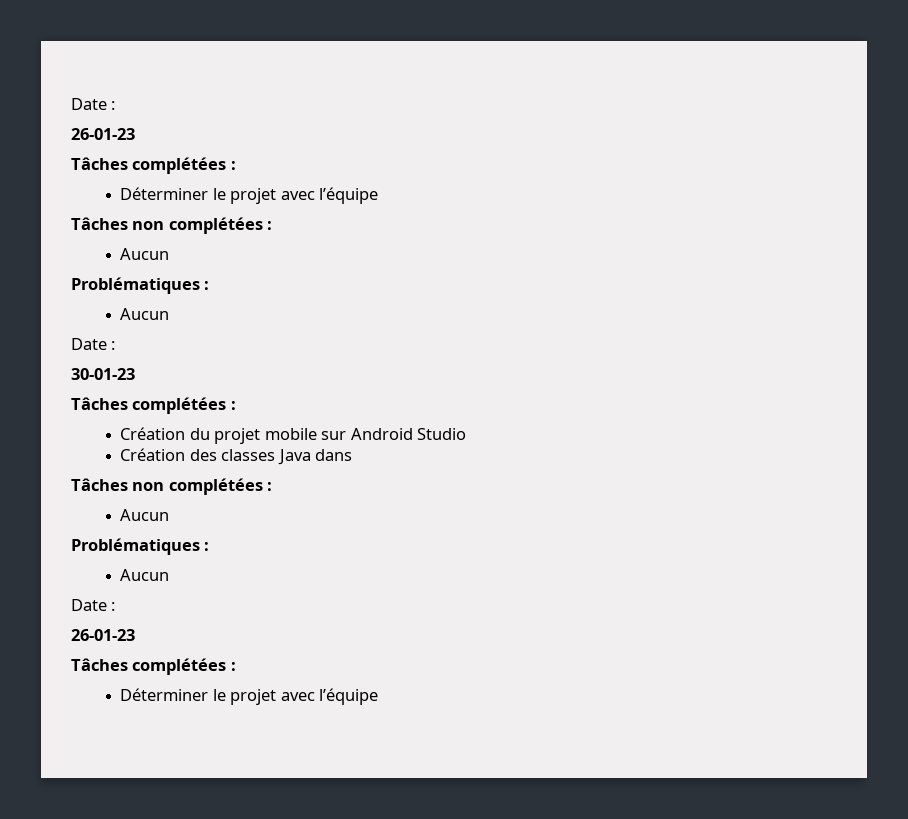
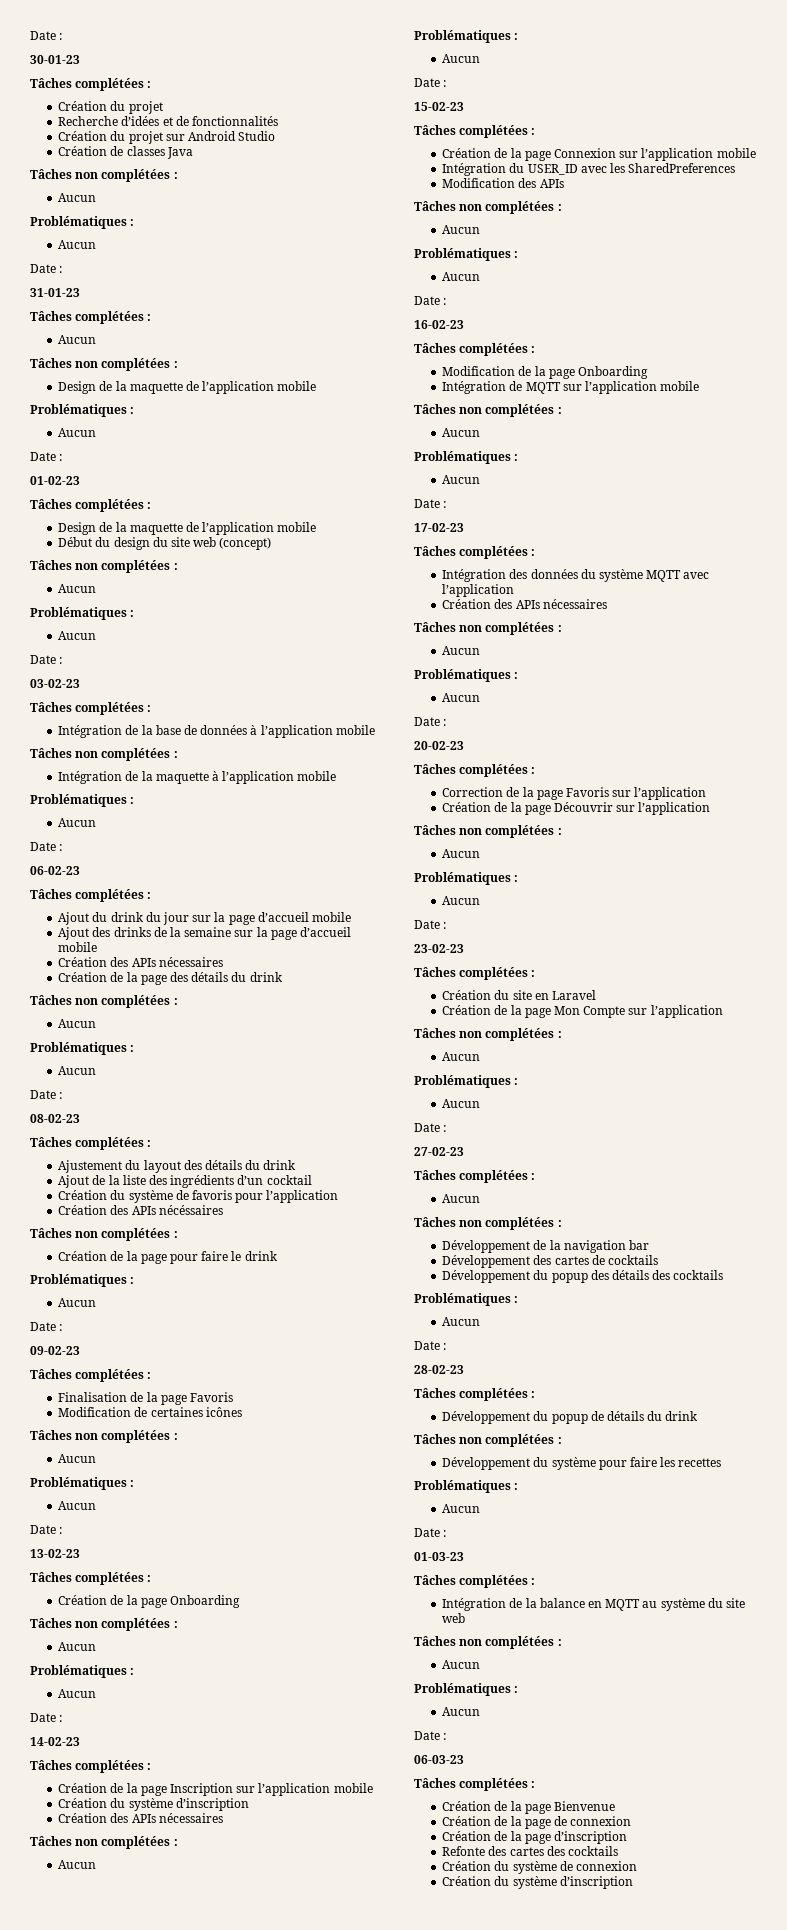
[71,98,116,110] [71,128,135,140] [71,157,236,174] [120,187,379,204] Date : // 26-01-23 // Tâches complétées : // Déterminer le projet avec l’équipe -> [30,31,63,40] [30,55,80,64] [30,78,152,91] [58,101,163,114] [58,116,278,126] [58,131,276,144] [58,146,193,159] Date : // 30-01-23 // Tâches complétées : // Création du projet // Recherche d’idées et de fonctionnalités // Création du projet sur Android Studio // Création de classes Java
[71,368,135,380] [71,397,236,414] [120,427,467,444] [120,448,353,465] 30-01-23 // Tâches complétées : // Création du projet mobile sur Android Studio // Création des classes Java dans -> [30,288,80,297] [30,311,152,324] [58,335,97,344] [30,358,178,371] [58,381,317,394] [30,404,135,417] [58,428,97,437] [30,452,63,461] [30,476,80,485] [30,499,152,512] [58,522,317,535] [58,537,272,550] 31-01-23 // Tâches complétées : // Aucun // Tâches non complétées : // Design de la maquette de l’application mobile // Problématiques : // Aucun // Date : // 01-02-23 // Tâches complétées : // Design de la maquette de l’application mobile // Début du design du site web (concept)
[71,629,135,641] [71,658,236,675] [120,688,379,705] 26-01-23 // Tâches complétées : // Déterminer le projet avec l’équipe -> [30,679,80,688] [30,702,152,715] [58,725,375,738] [30,748,178,761] [58,771,337,784] [30,794,135,807] [58,818,97,827] [30,842,63,851] [30,866,80,875] [30,889,152,902] [58,912,352,925] [58,927,352,940] [58,942,98,952] [58,957,223,967] [58,972,283,985] [30,995,178,1008] [58,1019,97,1028] [30,1042,135,1055] [58,1066,97,1075] [30,1090,63,1099] [30,1114,80,1123] [30,1137,152,1150] [58,1160,297,1173] [58,1175,312,1188] [58,1190,339,1203] [58,1205,223,1215] [30,1228,178,1241] [58,1251,278,1264] [30,1274,135,1287] [58,1298,97,1307] [30,1322,63,1331] [30,1346,80,1355] [30,1369,152,1382] [58,1392,233,1405] [58,1407,242,1417] [30,1430,178,1443] [58,1454,97,1463] [30,1477,135,1490] [58,1501,97,1510] [30,1525,63,1534] [30,1549,80,1558] [30,1572,152,1585] [58,1595,240,1608] [30,1618,178,1631] [58,1642,97,1651] [30,1665,135,1678] [58,1689,97,1698] [30,1713,63,1722] [30,1737,80,1746] [30,1760,152,1773] [58,1783,373,1796] [58,1798,249,1811] [58,1813,223,1823] [30,1836,178,1849] [58,1860,97,1869] [414,30,519,43] [442,54,481,63] [414,78,447,87] [414,102,464,111] [414,125,536,138] [442,148,756,161] [442,163,736,176] [442,178,564,188] [414,201,562,214] [442,225,481,234] [414,248,519,261] [442,272,481,281] [414,296,447,305] [414,320,464,329] [414,343,536,356] [442,366,648,379] [442,381,700,394] [414,404,562,417] [442,428,481,437] [414,451,519,464] [442,475,481,484] [414,499,447,508] [414,523,464,532] [414,546,536,559] [442,569,710,582] [442,584,515,597] [442,599,607,609] [414,622,562,635] [442,646,481,655] [414,669,519,682] [442,693,481,702] [414,717,447,726] [414,741,464,750] [414,764,536,777] [442,787,707,800] [442,802,711,815] [414,825,562,838] [442,849,481,858] [414,872,519,885] [442,896,481,905] [414,920,447,929] [414,944,464,953] [414,967,536,980] [442,990,596,1000] [442,1005,723,1018] [414,1028,562,1041] [442,1052,481,1061] [414,1075,519,1088] [442,1099,481,1108] [414,1123,447,1132] [414,1147,464,1156] [414,1170,536,1183] [442,1194,481,1203] [414,1217,562,1230] [442,1240,649,1253] [442,1255,658,1268] [442,1270,724,1283] [414,1293,519,1306] [442,1317,481,1326] [414,1341,447,1350] [414,1365,464,1374] [414,1388,536,1401] [442,1411,699,1424] [414,1434,562,1447] [442,1457,722,1470] [414,1480,519,1493] [442,1504,481,1513] [414,1528,447,1537] [414,1552,464,1561] [414,1575,536,1588] [442,1598,746,1611] [442,1613,466,1623] [414,1636,562,1649] [442,1660,481,1669] [414,1683,519,1696] [442,1707,481,1716] [414,1731,447,1740] [414,1755,464,1764] [414,1778,536,1791] [442,1801,615,1814] [442,1816,632,1829] [442,1831,627,1844] [442,1846,618,1856] [442,1861,637,1874] [442,1876,633,1889] 03-02-23 // Tâches complétées : // Intégration de la base de données à l’application mobile // Tâches non complétées : // Intégration de la maquette à l’application mobile // Problématiques : // Aucun // Date : // 06-02-23 // Tâches complétées : // Ajout du drink du jour sur la page d’accueil mobile // Ajout des drinks de la semaine sur la page d’accueil mobile // Création des APIs nécessaires // Création de la page des détails du drink // Tâches non complétées : // Aucun // Problématiques : // Aucun // Date : // 08-02-23 // Tâches complétées : // Ajustement du layout des détails du drink // Ajout de la liste des ingrédients d’un cocktail // Création du système de favoris pour l’application // Création des APIs nécéssaires // Tâches non complétées : // Création de la page pour faire le drink // Problématiques : // Aucun // Date : // 09-02-23 // Tâches complétées : // Finalisation de la page Favoris // Modification de certaines icônes // Tâches non complétées : // Aucun // Problématiques : // Aucun // Date : // 13-02-23 // Tâches complétées : // Création de la page Onboarding // Tâches non complétées : // Aucun // Problématiques : // Aucun // Date : // 14-02-23 // Tâches complétées : // Création de la page Inscription sur l’application mobile // Création du système d’inscription // Création des APIs nécessaires // Tâches non complétées : // Aucun // Problématiques : // Aucun // Date : // 15-02-23 // Tâches complétées : // Création de la page Connexion sur l’application mobile // Intégration du USER_ID avec les SharedPreferences // Modification des APIs // Tâches non complétées : // Aucun // Problématiques : // Aucun // Date : // 16-02-23 // Tâches complétées : // Modification de la page Onboarding // Intégration de MQTT sur l’application mobile // Tâches non complétées : // Aucun // Problématiques : // Aucun // Date : // 17-02-23 // Tâches complétées : // Intégration des données du système MQTT avec l’application // Création des APIs nécessaires // Tâches non complétées : // Aucun // Problématiques : // Aucun // Date : // 20-02-23 // Tâches complétées : // Correction de la page Favoris sur l’application // Création de la page Découvrir sur l’application // Tâches non complétées : // Aucun // Problématiques : // Aucun // Date : // 23-02-23 // Tâches complétées : // Création du site en Laravel // Création de la page Mon Compte sur l’application // Tâches non complétées : // Aucun // Problématiques : // Aucun // Date : // 27-02-23 // Tâches complétées : // Aucun // Tâches non complétées : // Développement de la navigation bar // Développement des cartes de cocktails // Développement du popup des détails des cocktails // Problématiques : // Aucun // Date : // 28-02-23 // Tâches complétées : // Développement du popup de détails du drink // Tâches non complétées : // Développement du système pour faire les recettes // Problématiques : // Aucun // Date : // 01-03-23 // Tâches complétées : // Intégration de la balance en MQTT au système du site web // Tâches non complétées : // Aucun // Problématiques : // Aucun // Date : // 06-03-23 // Tâches complétées : // Création de la page Bienvenue // Création de la page de connexion // Création de la page d’inscription // Refonte des cartes des cocktails // Création du système de connexion // Création du système d’inscription

